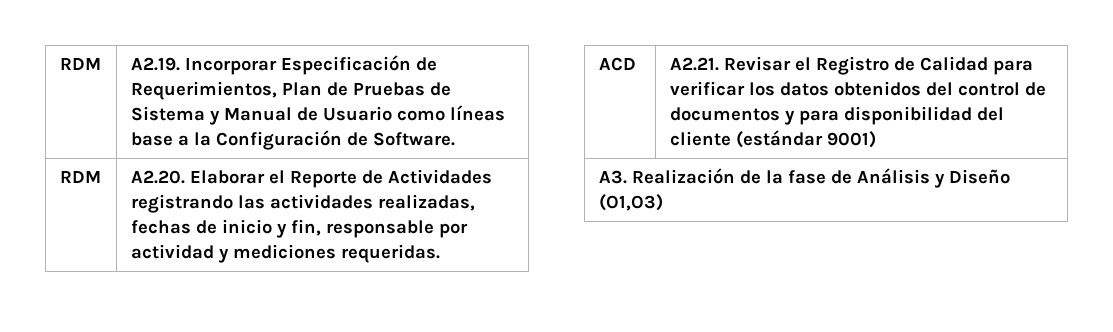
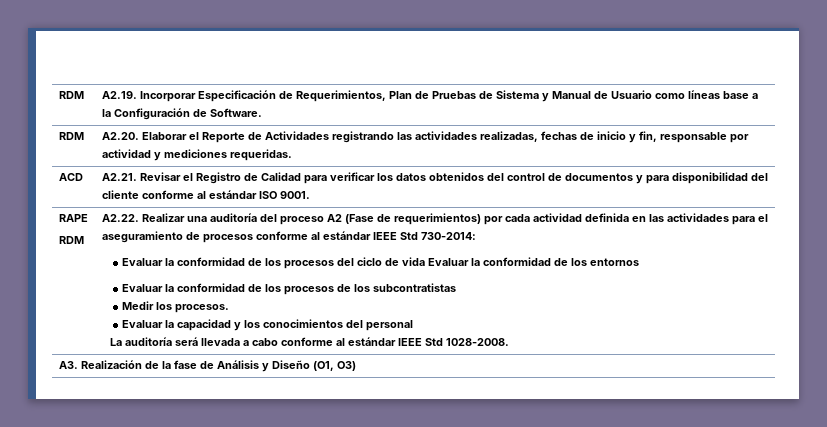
[735,130,876,148] (estándar 9001) -> [141,190,310,199] [58,214,88,222] [58,236,84,244] [101,213,768,225] [101,231,476,243] [122,257,640,269] [122,283,457,295] [122,301,230,313] [122,319,414,331] [110,337,510,346] conforme al estándar ISO 9001. // RAPE // RDM | A2.22. Realizar una auditoría del proceso A2 (Fase de requerimientos) por cada actividad definida en las actividades para el aseguramiento de procesos conforme al estándar IEEE Std 730-2014: // Evaluar la conformidad de los procesos del ciclo de vida Evaluar la conformidad de los entornos // Evaluar la conformidad de los procesos de los subcontratistas // Medir los procesos. // Evaluar la capacidad y los conocimientos del personal // La auditoría será llevada a cabo conforme al estándar IEEE Std 1028-2008.
[598,194,663,211] (O1,O3) -> [312,361,356,371] (O1, O3)

